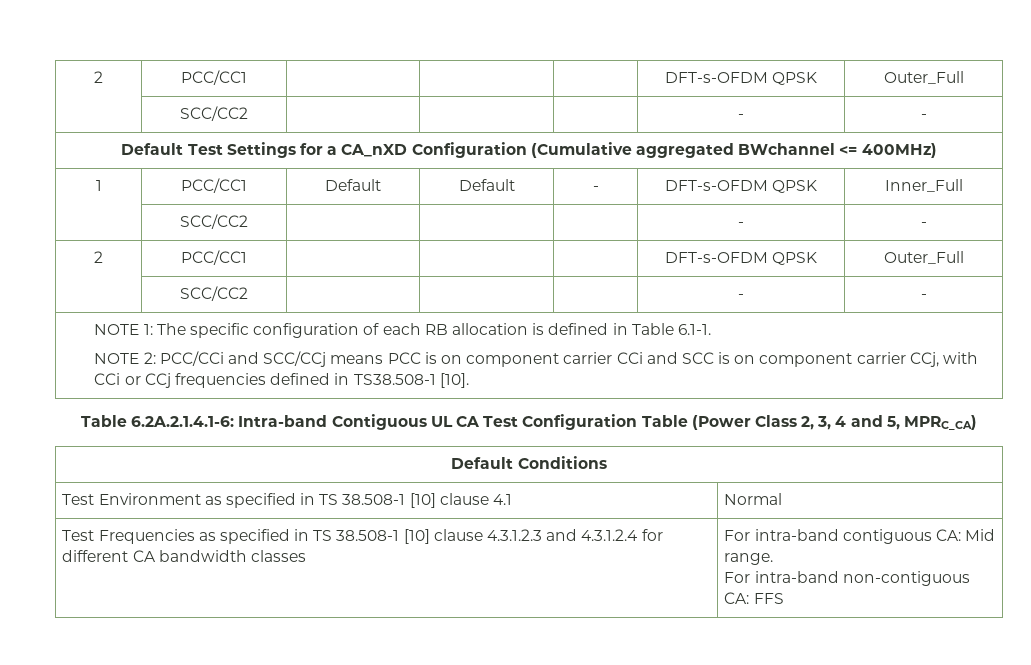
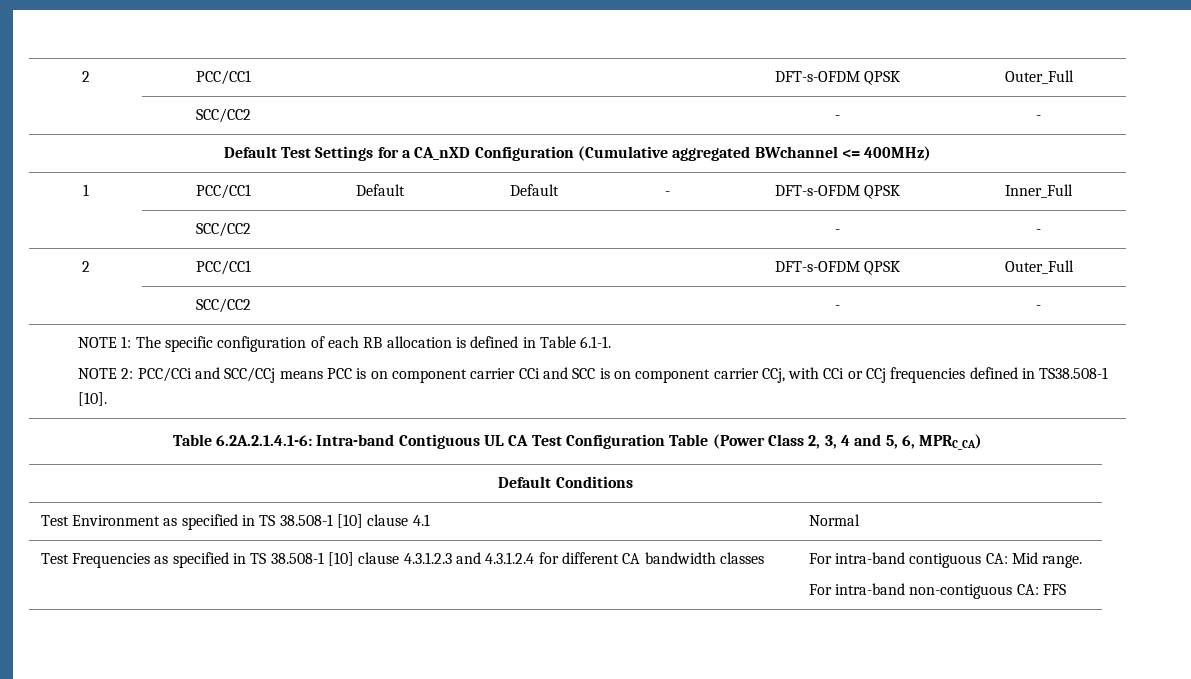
(900, 423) none -> [901,435,915,449] 6,

